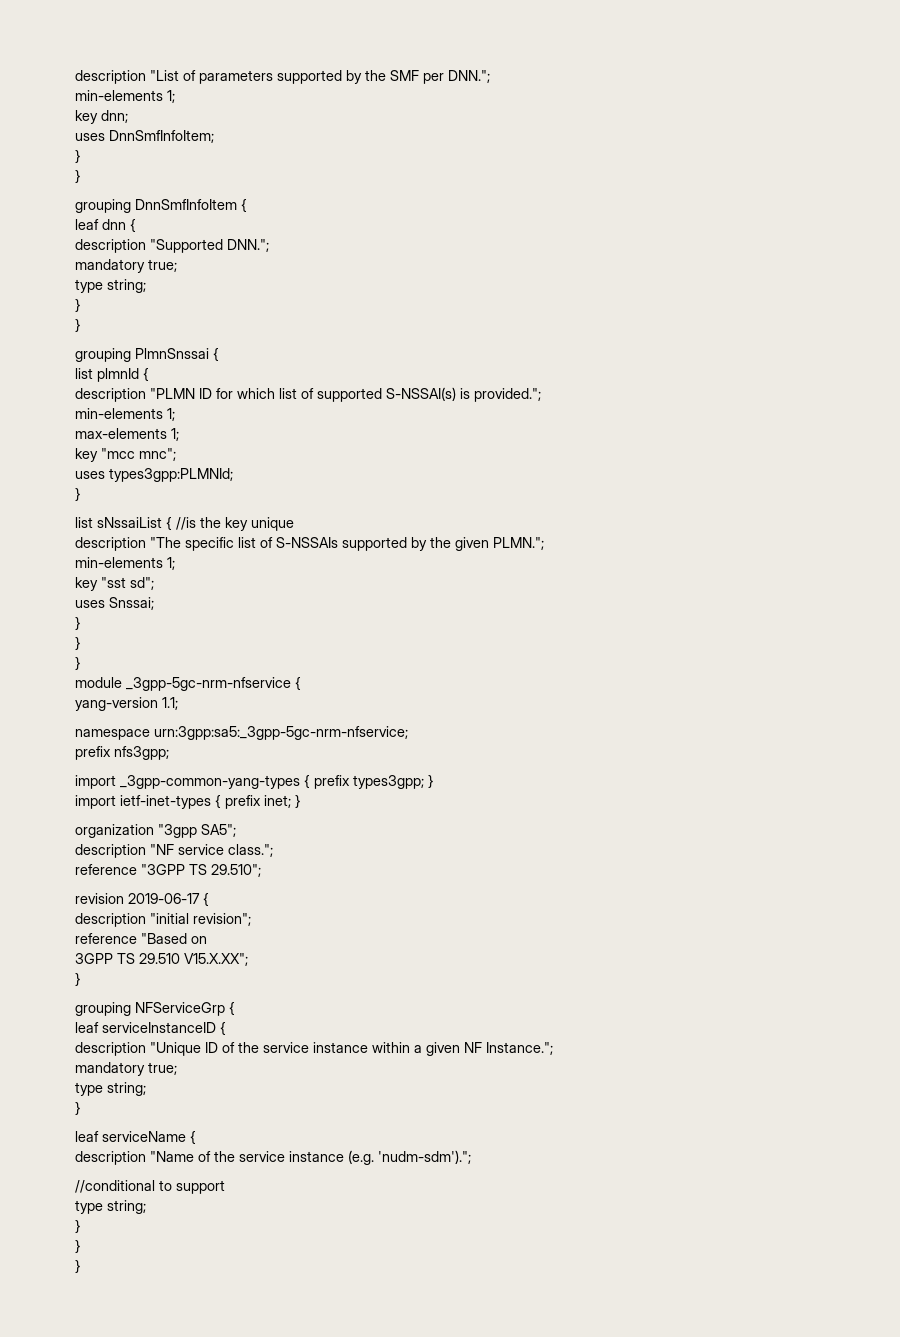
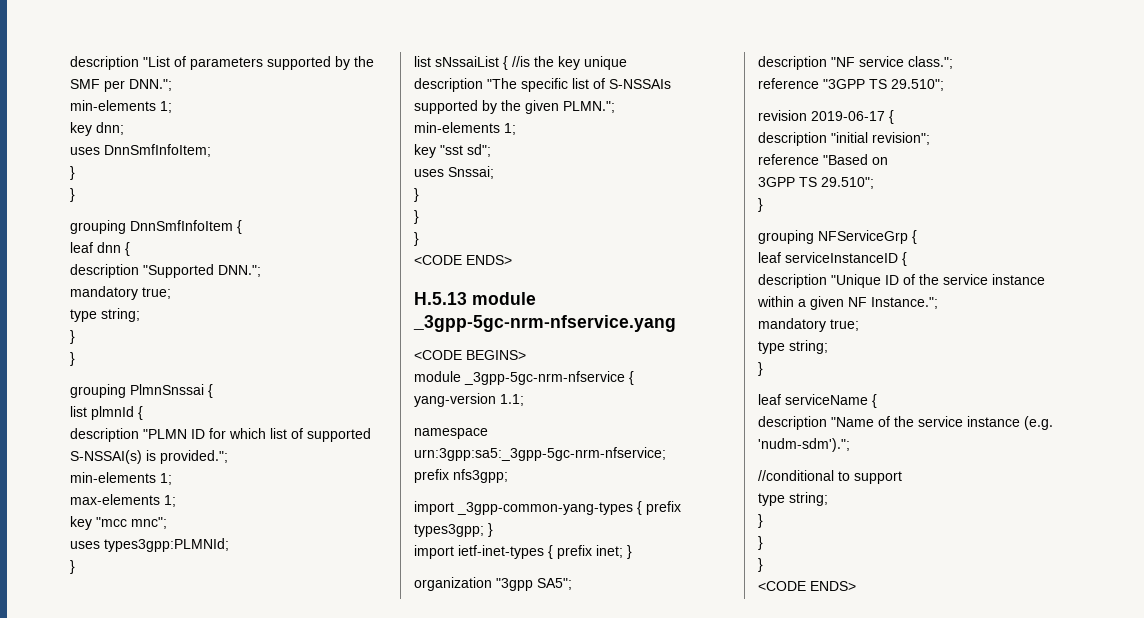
(81, 663) none -> [414,255,512,265] [414,292,536,305] [413,315,676,332] [414,350,526,360] // <CODE ENDS> // H.5.13 module _3gpp-5gc-nrm-nfservice.yang // <CODE BEGINS>
[139,953,248,966] 29.510 V15.X.XX"; -> [821,177,874,189] 29.510";
(81, 1266) none -> [758,581,856,591] // <CODE ENDS>

